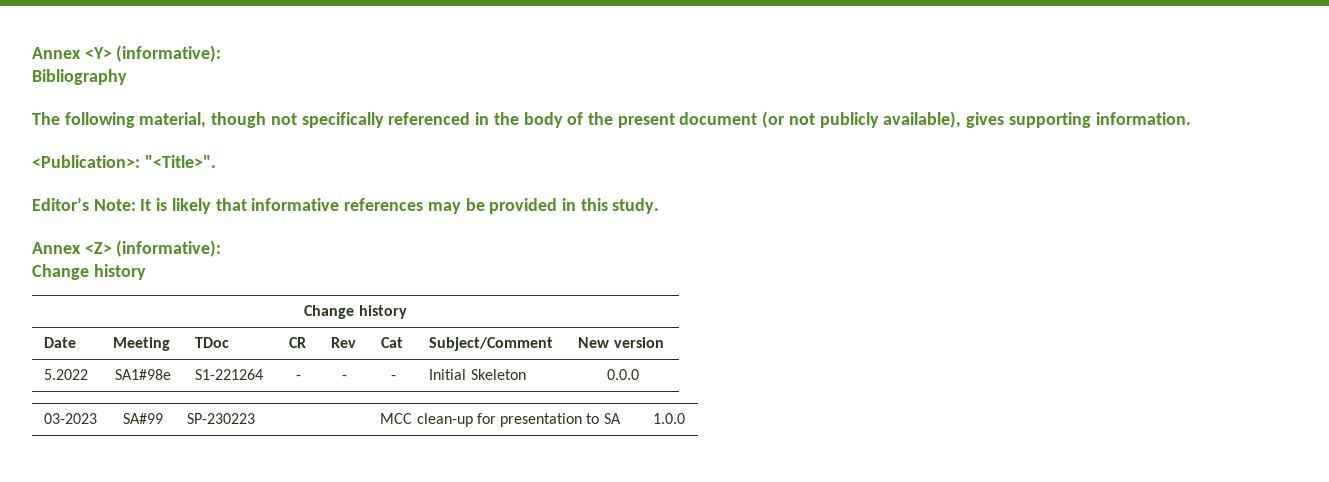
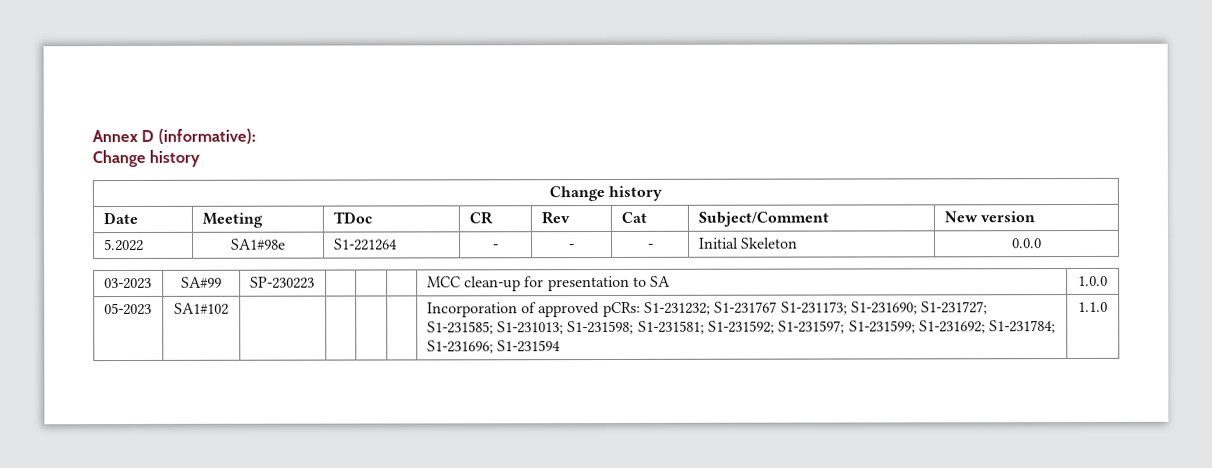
[32,45,222,62] [32,69,127,85] [32,111,1191,128] [32,155,216,168] [32,197,660,214] [32,242,112,254] Annex <Y> (informative): // Bibliography // The following material, though not specifically referenced in the body of the present document (or not publicly available), gives supporting information. // <Publication>: "<Title>". // Editor’s Note: It is likely that informative references may be provided in this study. // Annex <Z> -> [92,129,155,143] Annex D
(685, 418) none -> [103,302,152,316] [174,302,229,315] [426,301,989,318] [426,320,1057,335] [426,340,562,354] [1078,301,1108,313] // 05-2023 | SA1#102 | | | | | Incorporation of approved pCRs: S1-231232; S1-231767 S1-231173; S1-231690; S1-231727; S1-231585; S1-231013; S1-231598; S1-231581; S1-231592; S1-231597; S1-231599; S1-231692; S1-231784; S1-231696; S1-231594 | 1.1.0

